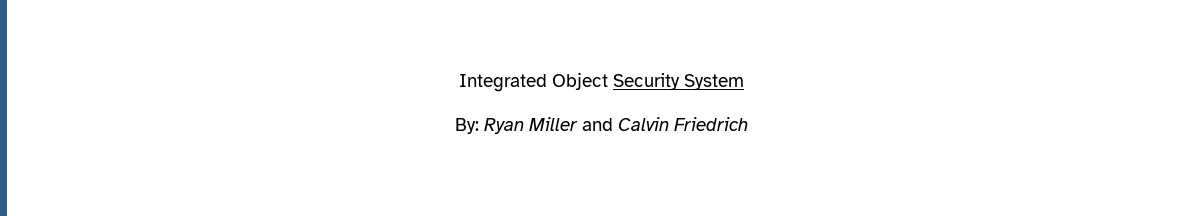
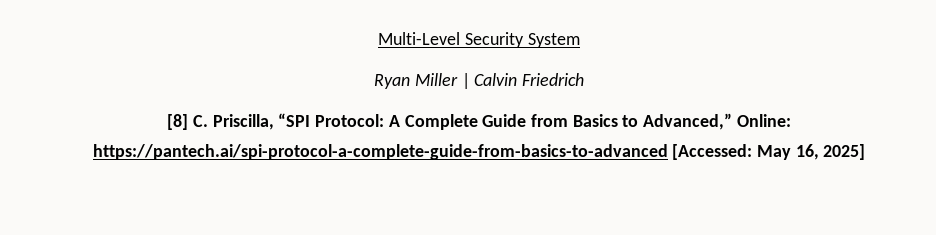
[458,72,608,92] Integrated Object -> [378,32,461,45] Multi-Level
[454,118,479,134] By: -> (580, 40) none
[582,118,614,131] and -> [461,73,470,89] |
(749, 124) none -> [167,113,791,130] [92,144,866,160] // [8] C. Priscilla, “SPI Protocol: A Complete Guide from Basics to Advanced,” Online: https://pantech.ai/spi-protocol-a-complete-guide-from-basics-to-advanced [Accessed: May 16, 2025]

